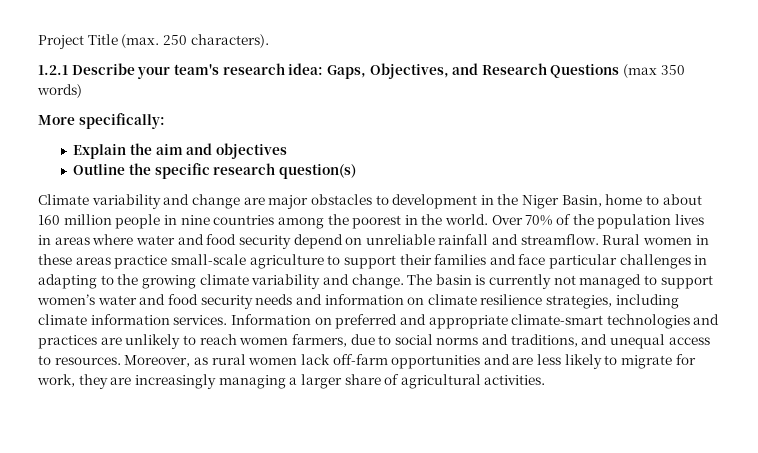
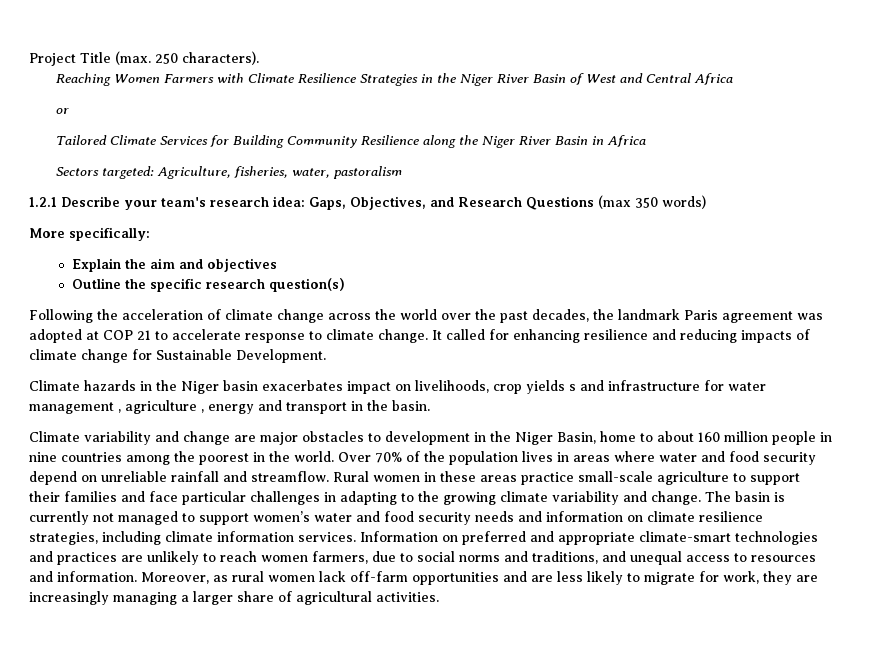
(269, 41) none -> [56,73,734,86] [56,108,70,114] [56,135,647,148] [56,166,403,179] // Reaching Women Farmers with Climate Resilience Strategies in the Niger River Basin of West and Central Africa // or // Tailored Climate Services for Building Community Resilience along the Niger River Basin in Africa // Sectors targeted: Agriculture, fisheries, water, pastoralism
(357, 171) none -> [29,309,823,323] [29,329,810,343] [29,349,326,363] [29,380,766,394] [29,400,430,414] // Following the acceleration of climate change across the world over the past decades, the landmark Paris agreement was adopted at COP 21 to accelerate response to climate change. It called for enhancing resilience and reducing impacts of climate change for Sustainable Development. // Climate hazards in the Niger basin exacerbates impact on livelihoods, crop yields s and infrastructure for water management , agriculture , energy and transport in the basin.
[54,357,121,365] resources. -> [751,555,816,562] [29,571,137,582] resources and information.

